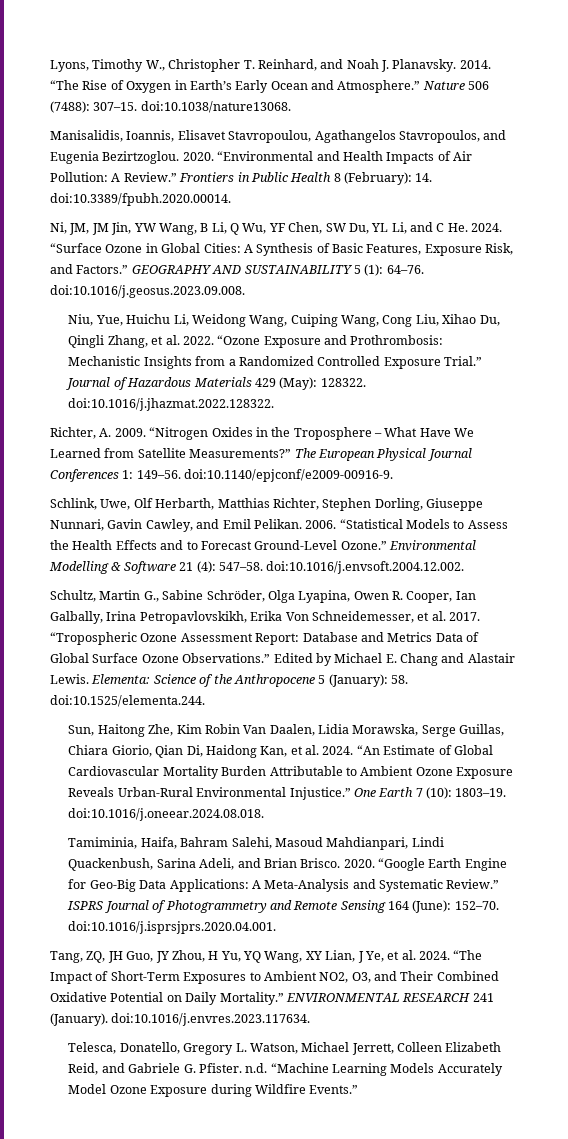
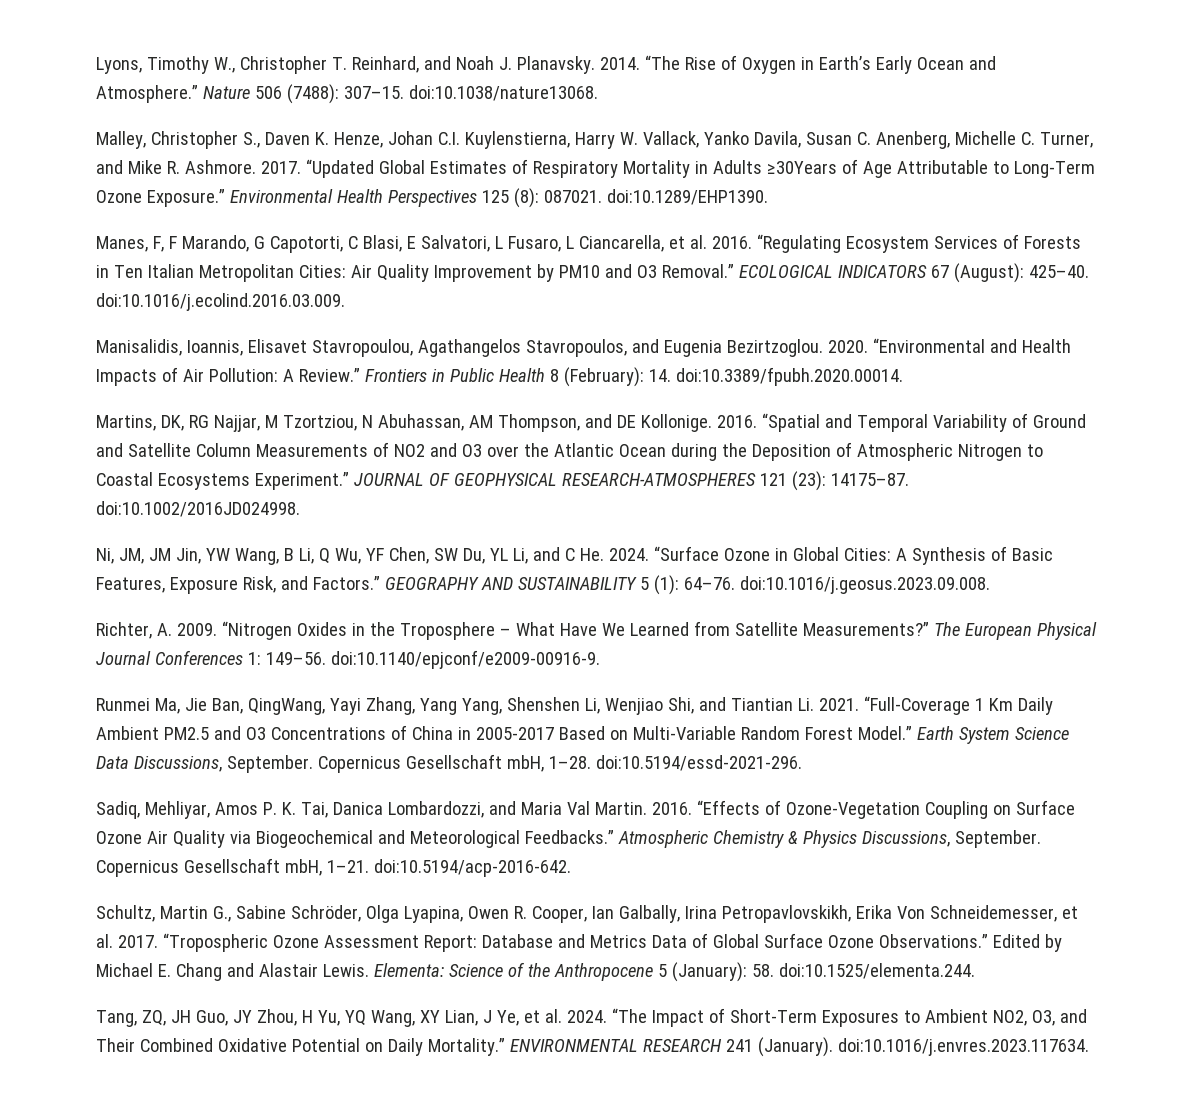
(291, 107) none -> [96,131,1093,149] [96,159,1095,178] [96,188,768,208] [96,234,1081,253] [96,263,1089,283] [96,293,345,311] // Malley, Christopher S., Daven K. Henze, Johan C.I. Kuylenstierna, Harry W. Vallack, Yanko Davila, Susan C. Anenberg, Michelle C. Turner, and Mike R. Ashmore. 2017. “Updated Global Estimates of Respiratory Mortality in Adults ≥30Years of Age Attributable to Long-Term Ozone Exposure.” Environmental Health Perspectives 125 (8): 087021. doi:10.1289/EHP1390. // Manes, F, F Marando, G Capotorti, C Blasi, E Salvatori, L Fusaro, L Ciancarella, et al. 2016. “Regulating Ecosystem Services of Forests in Ten Italian Metropolitan Cities: Air Quality Improvement by PM10 and O3 Removal.” ECOLOGICAL INDICATORS 67 (August): 425–40. doi:10.1016/j.ecolind.2016.03.009.
(231, 199) none -> [96,413,1086,432] [96,442,1043,461] [96,471,909,491] [96,501,300,517] // Martins, DK, RG Najjar, M Tzortziou, N Abuhassan, AM Thompson, and DE Kollonige. 2016. “Spatial and Temporal Variability of Ground and Satellite Column Measurements of NO2 and O3 over the Atlantic Ocean during the Deposition of Atmospheric Nitrogen to Coastal Ecosystems Experiment.” JOURNAL OF GEOPHYSICAL RESEARCH-ATMOSPHERES 121 (23): 14175–87. doi:10.1002/2016JD024998.
[68,314,500,327] [68,335,444,348] [68,356,483,369] [66,377,366,390] [68,398,275,411] // Niu, Yue, Huichu Li, Weidong Wang, Cuiping Wang, Cong Liu, Xihao Du, Qingli Zhang, et al. 2022. “Ozone Exposure and Prothrombosis: Mechanistic Insights from a Randomized Controlled Exposure Trial.” Journal of Hazardous Materials 429 (May): 128322. doi:10.1016/j.jhazmat.2022.128322. -> (990, 585) none
[50,498,483,511] [50,519,508,532] [50,540,476,551] [49,561,465,574] Schlink, Uwe, Olf Herbarth, Matthias Richter, Stephen Dorling, Giuseppe Nunnari, Gavin Cawley, and Emil Pelikan. 2006. “Statistical Models to Assess the Health Effects and to Forecast Ground-Level Ozone.” Environmental Modelling & Software 21 (4): 547–58. doi:10.1016/j.envsoft.2004.12.002. -> [96,696,1053,715] [96,725,1069,744] [96,754,802,773] [96,800,1075,819] [96,830,1041,848] [96,858,571,877] Runmei Ma, Jie Ban, QingWang, Yayi Zhang, Yang Yang, Shenshen Li, Wenjiao Shi, and Tiantian Li. 2021. “Full-Coverage 1 Km Daily Ambient PM2.5 and O3 Concentrations of China in 2005-2017 Based on Multi-Variable Random Forest Model.” Earth System Science Data Discussions, September. Copernicus Gesellschaft mbH, 1–28. doi:10.5194/essd-2021-296. // Sadiq, Mehliyar, Amos P. K. Tai, Danica Lombardozzi, and Maria Val Martin. 2016. “Effects of Ozone-Vegetation Coupling on Surface Ozone Air Quality via Biogeochemical and Meteorological Feedbacks.” Atmospheric Chemistry & Physics Discussions, September. Copernicus Gesellschaft mbH, 1–21. doi:10.5194/acp-2016-642.
[68,724,505,737] [68,745,493,758] [68,766,514,779] [68,787,507,800] [68,808,265,821] [68,837,444,850] [68,858,507,871] [68,879,500,892] [67,900,499,913] [68,921,277,934] // Sun, Haitong Zhe, Kim Robin Van Daalen, Lidia Morawska, Serge Guillas, Chiara Giorio, Qian Di, Haidong Kan, et al. 2024. “An Estimate of Global Cardiovascular Mortality Burden Attributable to Ambient Ozone Exposure Reveals Urban-Rural Environmental Injustice.” One Earth 7 (10): 1803–19. doi:10.1016/j.oneear.2024.08.018. // Tamiminia, Haifa, Bahram Salehi, Masoud Mahdianpari, Lindi Quackenbush, Sarina Adeli, and Brian Brisco. 2020. “Google Earth Engine for Geo-Big Data Applications: A Meta-Analysis and Systematic Review.” ISPRS Journal of Photogrammetry and Remote Sensing 164 (June): 152–70. doi:10.1016/j.isprsjprs.2020.04.001. -> (975, 971) none
[68,1042,502,1055] [68,1063,503,1076] [68,1084,359,1097] // Telesca, Donatello, Gregory L. Watson, Michael Jerrett, Colleen Elizabeth Reid, and Gabriele G. Pfister. n.d. “Machine Learning Models Accurately Model Ozone Exposure during Wildfire Events.” -> (1089, 1047) none

